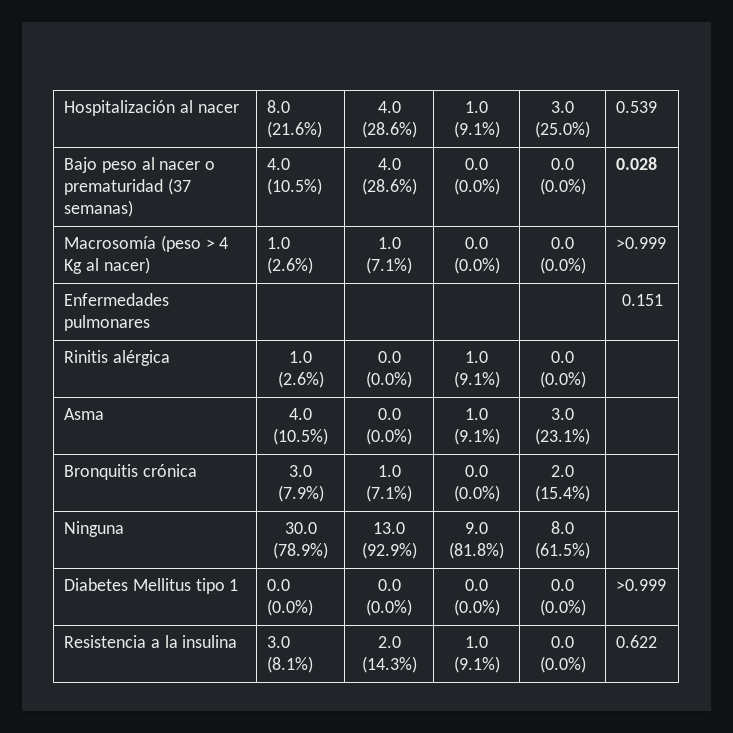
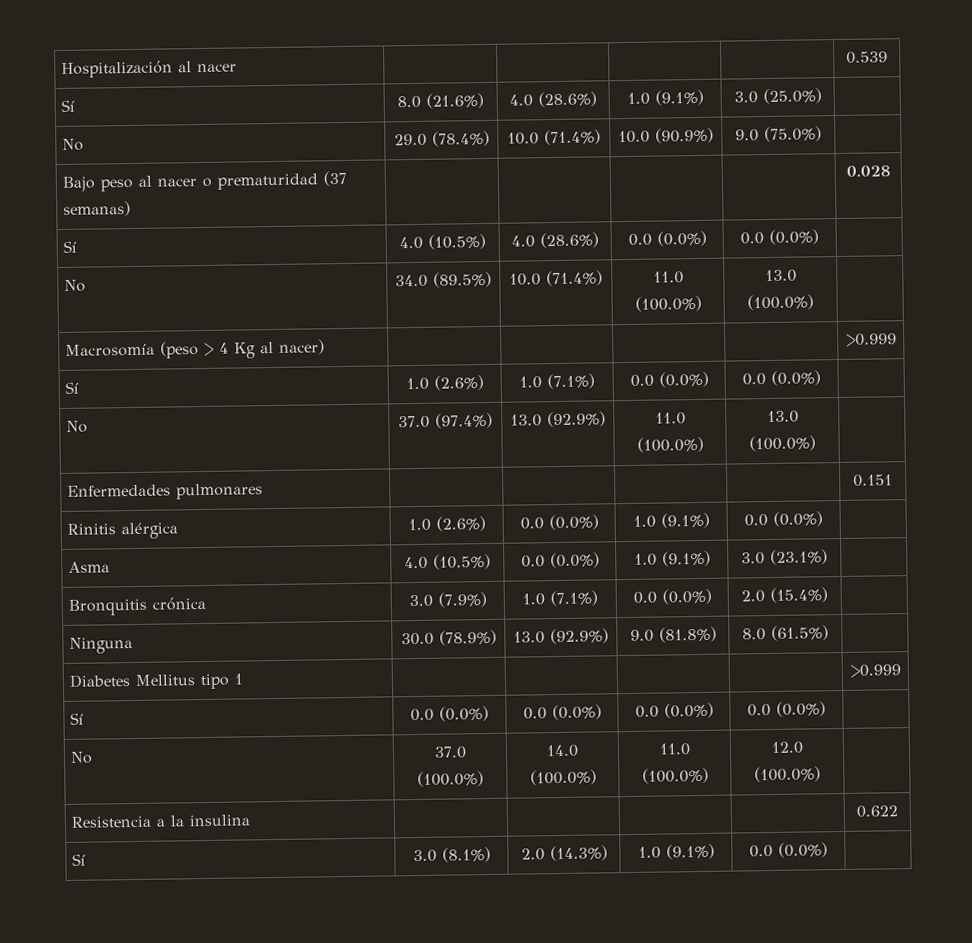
(239, 108) none -> [846,51,888,64] [61,99,76,112] | | | | 0.539 // Sí |
[616,101,658,113] 0.539 -> [62,138,85,151] [393,130,490,147] [507,129,601,146] [618,127,714,144] [735,126,822,143] // No | 29.0 (78.4%) | 10.0 (71.4%) | 10.0 (90.9%) | 9.0 (75.0%) |
(134, 208) none -> [845,165,891,177] [63,240,78,253] | | | | 0.028 // Sí |
[616,157,658,170] 0.028 -> [64,279,87,292] [395,271,492,288] [509,270,603,287] [652,271,684,284] [634,295,702,312] [764,269,797,283] [747,294,814,311] // No | 34.0 (89.5%) | 10.0 (71.4%) | 11.0 (100.0%) | 13.0 (100.0%) |
(150, 265) none -> [845,333,897,347] [65,381,80,394] | | | | >0.999 // Sí |
[616,237,667,249] >0.999 -> [66,420,89,433] [398,412,493,429] [510,411,606,428] [654,412,686,425] [636,436,704,453] [766,410,799,424] [749,435,816,452] // No | 37.0 (97.4%) | 13.0 (92.9%) | 11.0 (100.0%) | 13.0 (100.0%) |
(239, 585) none -> [849,664,901,678] [70,712,85,725] | | | | >0.999 // Sí |
[616,579,667,591] >0.999 -> [70,751,94,764] [433,746,467,759] [417,771,484,788] [546,744,579,758] [529,769,597,786] [658,743,691,756] [641,767,709,784] [770,741,804,754] [754,766,821,783] // No | 37.0 (100.0%) | 14.0 (100.0%) | 11.0 (100.0%) | 12.0 (100.0%) |
(238, 641) none -> [856,805,898,818] [72,853,87,866] | | | | 0.622 // Sí |
[616,635,658,648] 0.622 -> (828, 850) none

